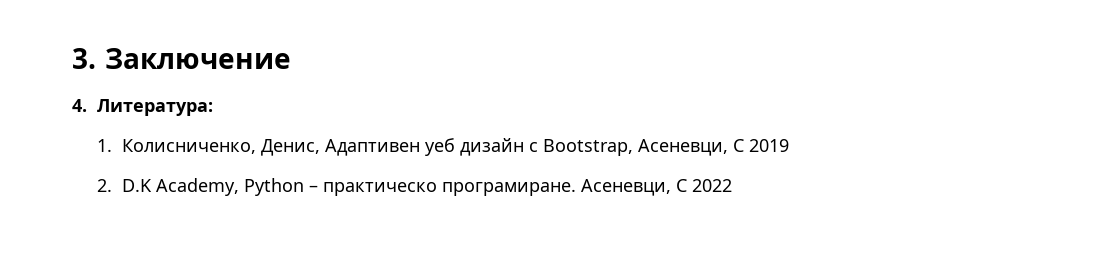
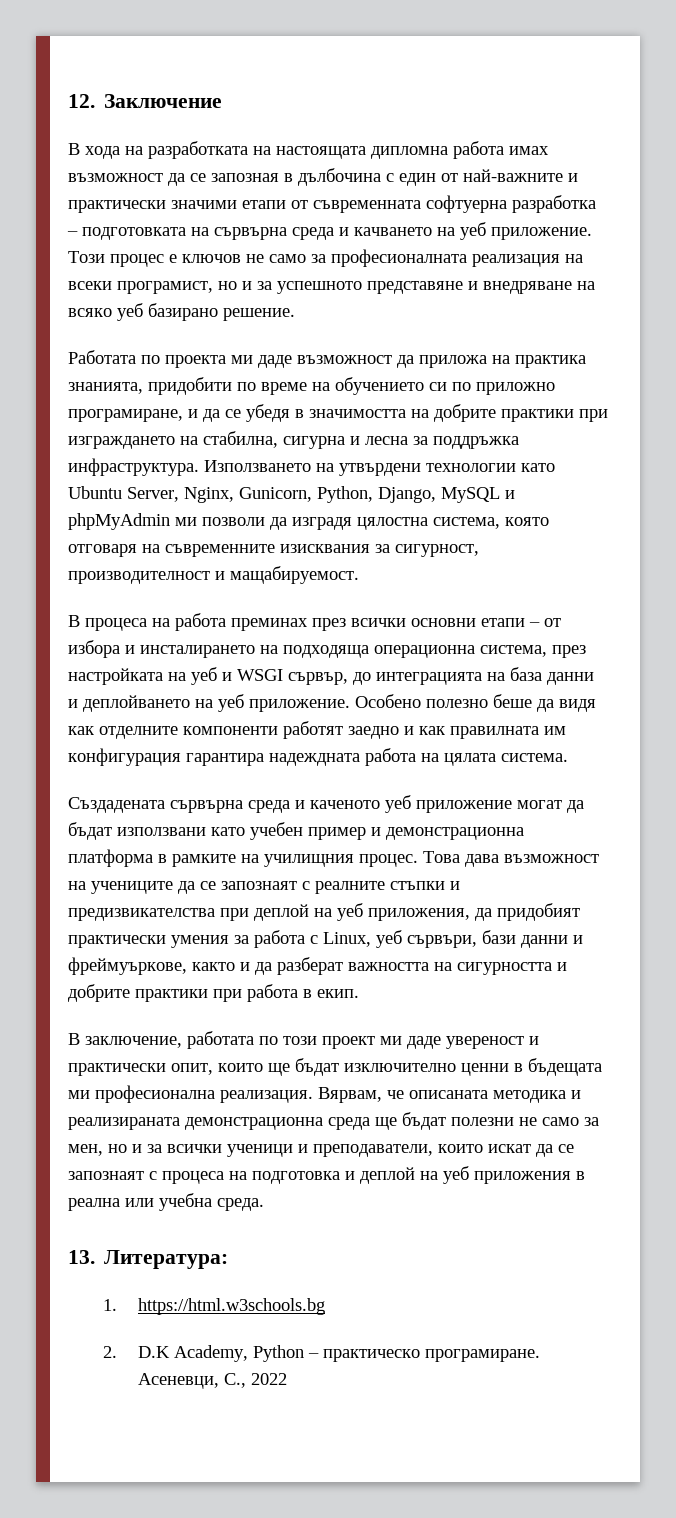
[72,48,96,69] 3. -> [68,94,95,108] 12.
[72,99,214,116] [97,138,790,156] 4. Литература: // 1. Колисниченко, Денис, Адаптивен уеб дизайн с Bootstrap, Асеневци, С 2019 -> [68,141,549,159] [68,168,578,186] [68,195,596,213] [67,222,592,240] [68,249,583,267] [68,281,595,294] [68,303,295,321] [68,350,586,368] [68,377,555,395] [68,404,608,422] [68,431,519,449] [68,458,555,476] [68,486,515,503] [68,513,549,530] [68,544,479,557] [68,566,359,584] [68,613,561,631] [68,640,586,658] [68,667,594,685] [68,694,596,712] [68,721,566,739] [68,748,568,766] [68,795,584,813] [68,822,524,840] [68,849,599,867] [68,881,460,894] [68,903,580,921] [68,930,583,948] [68,957,567,975] [68,984,359,1002] [68,1031,539,1049] [68,1058,602,1076] [68,1085,581,1103] [68,1112,599,1130] [68,1144,574,1157] [68,1166,585,1184] [68,1193,264,1211] [68,1250,229,1269] [102,1298,325,1315] В хода на разработката на настоящата дипломна работа имах възможност да се запозная в дълбочина с един от най-важните и практически значими етапи от съвременната софтуерна разработка – подготовката на сървърна среда и качването на уеб приложение. Този процес е ключов не само за професионалната реализация на всеки програмист, но и за успешното представяне и внедряване на всяко уеб базирано решение. // Работата по проекта ми даде възможност да приложа на практика знанията, придобити по време на обучението си по приложно програмиране, и да се убедя в значимостта на добрите практики при изграждането на стабилна, сигурна и лесна за поддръжка инфраструктура. Използването на утвърдени технологии като Ubuntu Server, Nginx, Gunicorn, Python, Django, MySQL и phpMyAdmin ми позволи да изградя цялостна система, която отговаря на съвременните изисквания за сигурност, производителност и мащабируемост. // В процеса на работа преминах през всички основни етапи – от избора и инсталирането на подходяща операционна система, през настройката на уеб и WSGI сървър, до интеграцията на база данни и деплойването на уеб приложение. Особено полезно беше да видя как отделните компоненти работят заедно и как правилната им конфигурация гарантира надеждната работа на цялата система. // Създадената сървърна среда и каченото уеб приложение могат да бъдат използвани като учебен пример и демонстрационна платформа в рамките на училищния процес. Това дава възможност на учениците да се запознаят с реалните стъпки и предизвикателства при деплой на уеб приложения, да придобият практически умения за работа с Linux, уеб сървъри, бази данни и фреймуъркове, както и да разберат важността на сигурността и добрите практики при работа в екип. // В заключение, работата по този проект ми даде увереност и практически опит, които ще бъдат изключително ценни в бъдещата ми професионална реализация. Вярвам, че описаната методика и реализираната демонстрационна среда ще бъдат полезни не само за мен, но и за всички ученици и преподаватели, които искат да се запознаят с процеса на подготовка и деплой на уеб приложения в реална или учебна среда. // 13. Литература: // 1. https://html.w3schools.bg
[676,179,688,192] С -> [223,1373,246,1388] С.,

